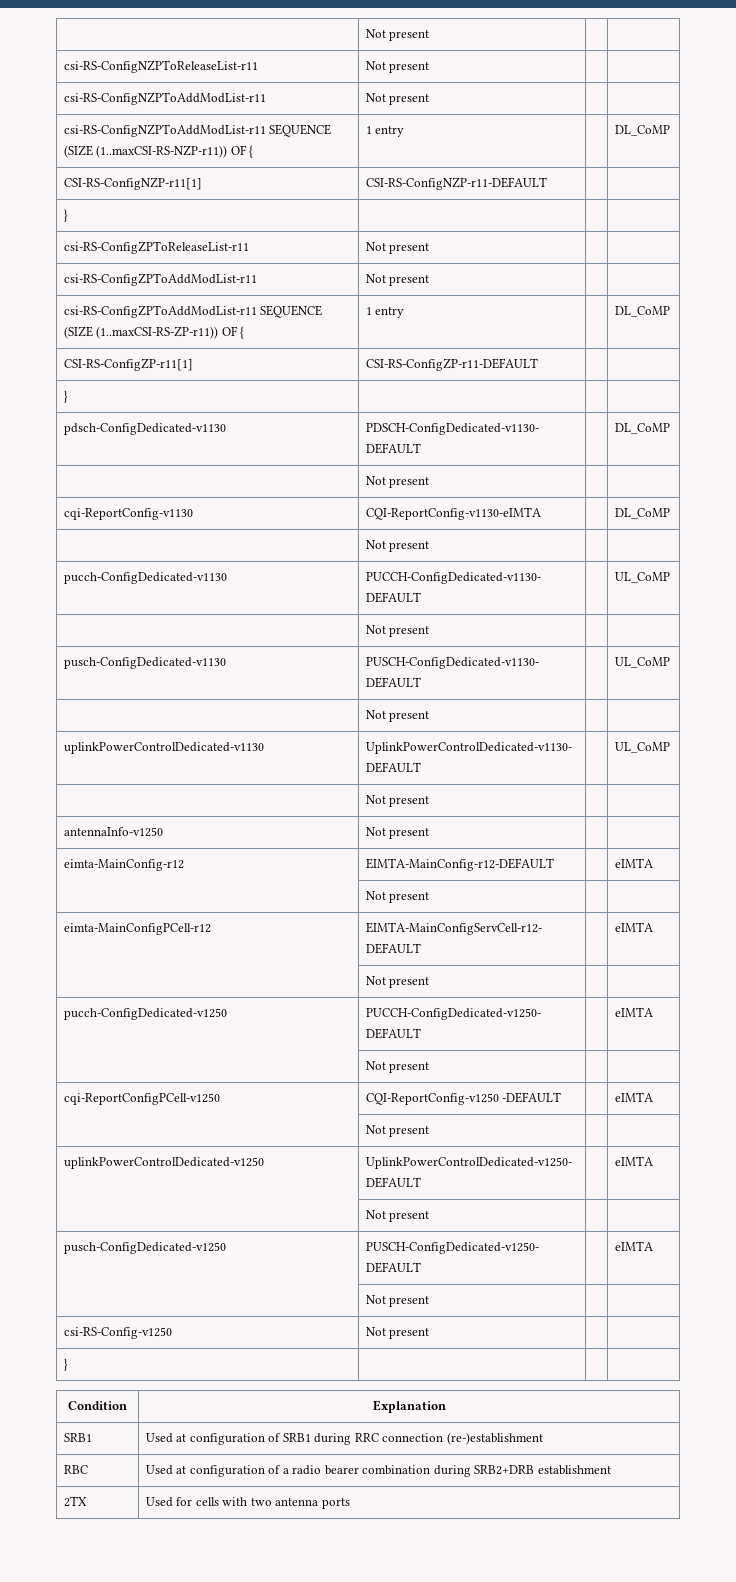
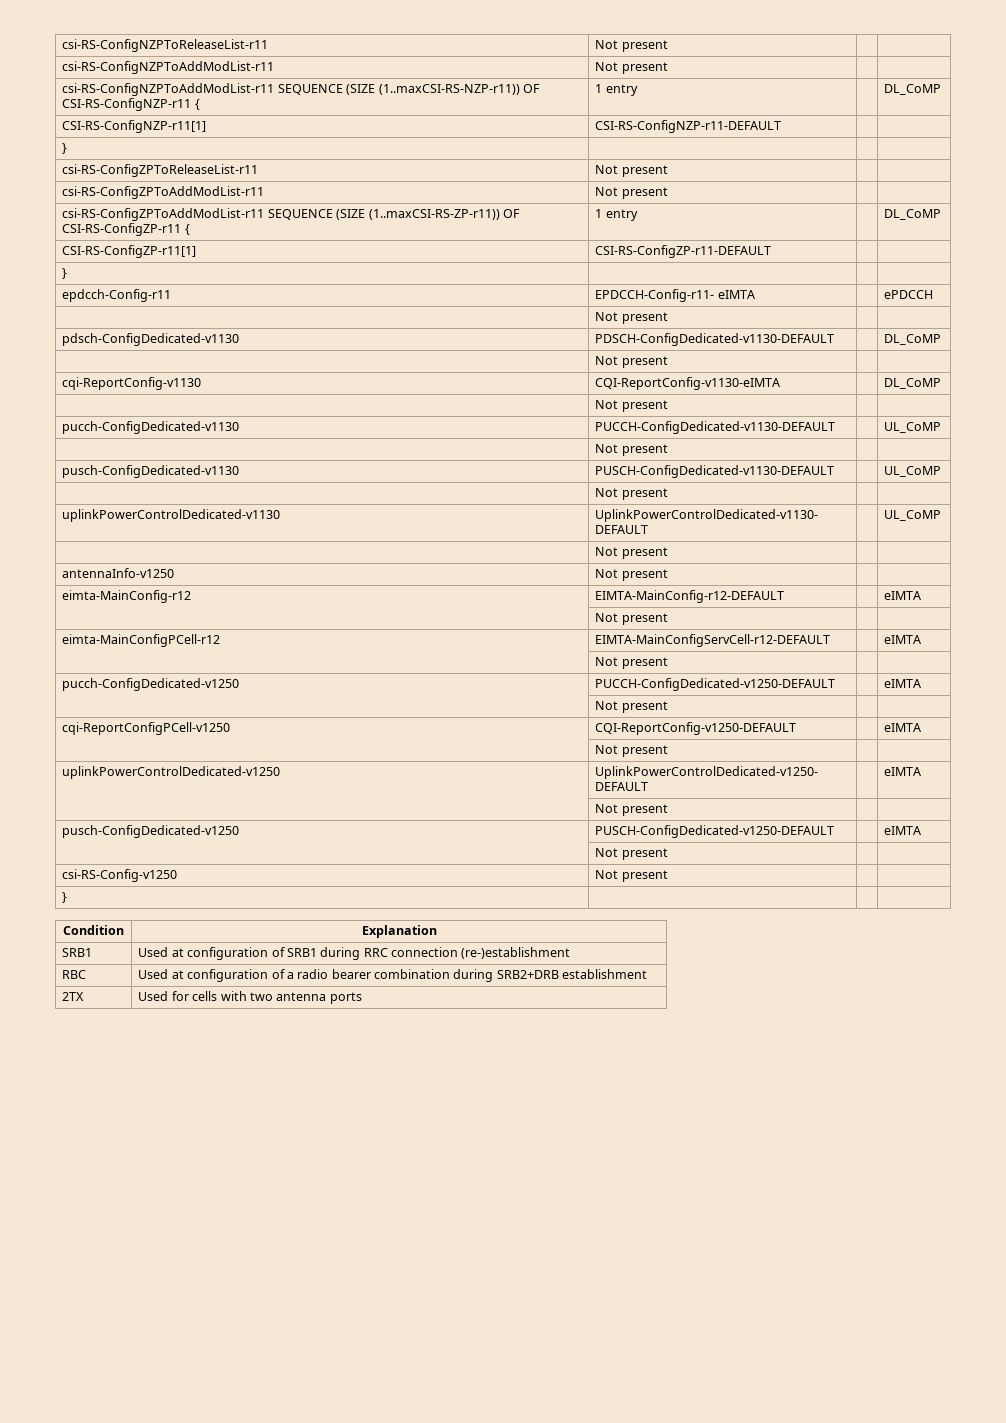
[365,29,430,41] | Not present | | // -> (62, 45) none
(247, 150) none -> [62,98,192,111] CSI-RS-ConfigNZP-r11
(238, 331) none -> [62,223,182,236] CSI-RS-ConfigZP-r11
(68, 396) none -> [62,289,172,302] [595,289,755,302] [884,290,934,299] [595,312,668,324] // epdcch-Config-r11 | EPDCCH-Config-r11- eIMTA | | ePDCCH // | Not present | |
[365,1092,562,1105] CQI-ReportConfig-v1250 -DEFAULT -> [595,722,797,735] CQI-ReportConfig-v1250-DEFAULT

